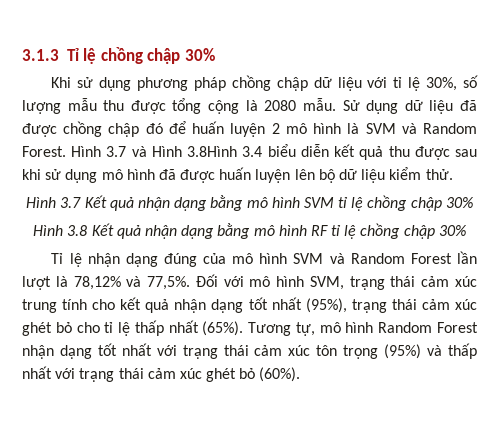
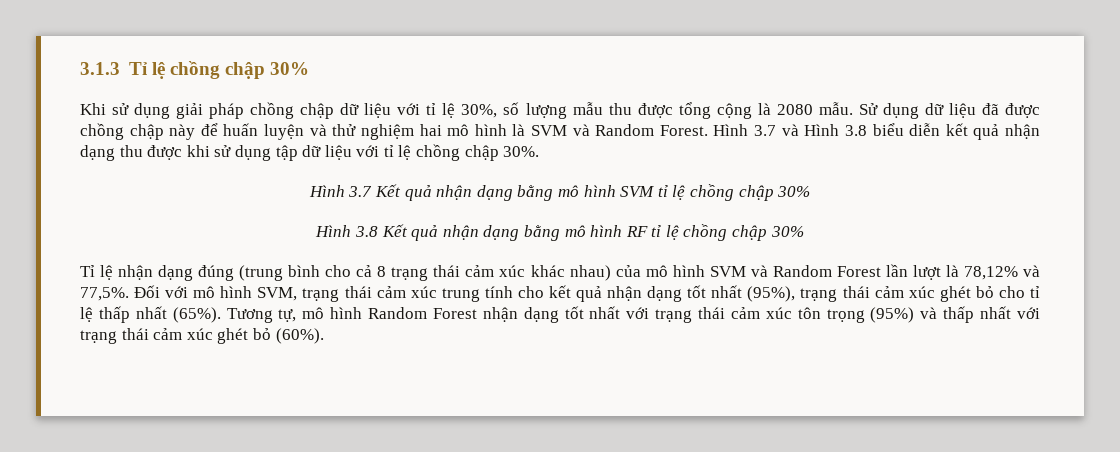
[137,77,189,91] phương -> [176,103,204,119] giải
[145,123,163,134] đó -> [169,124,196,140] này
[271,123,280,134] 2 -> [309,124,442,140] và thử nghiệm hai
[187,146,263,157] 3.8Hình 3.4 -> [844,125,867,136] 3.8
[388,146,477,160] thu được sau -> [1005,124,1041,139] [80,145,183,161] nhận dạng thu được
[101,167,453,183] mô hình đã được huấn luyện lên bộ dữ liệu kiểm thử. -> [275,144,540,161] tập dữ liệu với tỉ lệ chồng chập 30%.
(197, 260) none -> [239,265,611,281] (trung bình cho cả 8 trạng thái cảm xúc khác nhau)

